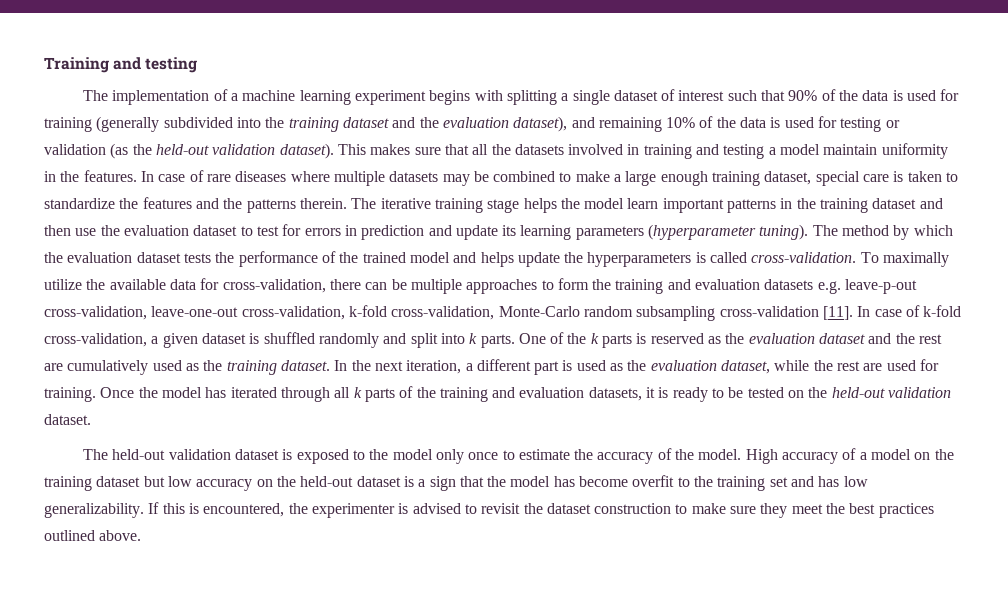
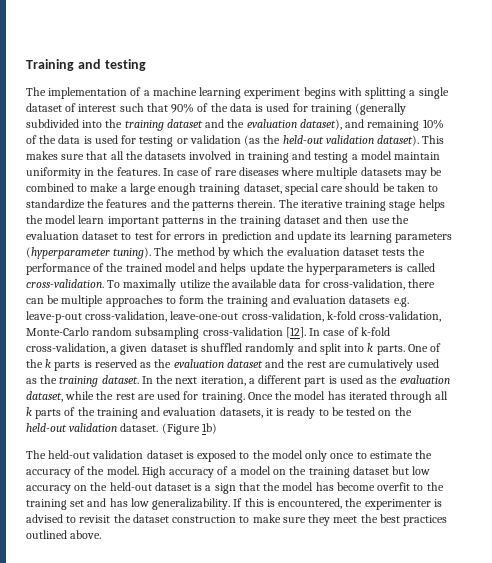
[893,171,904,182] is -> [345,183,395,192] should be
[822,306,853,320] [11]. -> [285,327,306,338] [12].
(91, 419) none -> [161,423,217,435] (Figure 1b)

